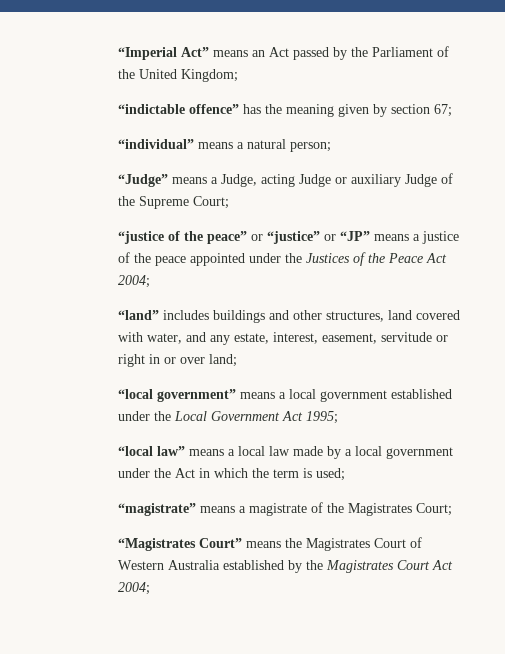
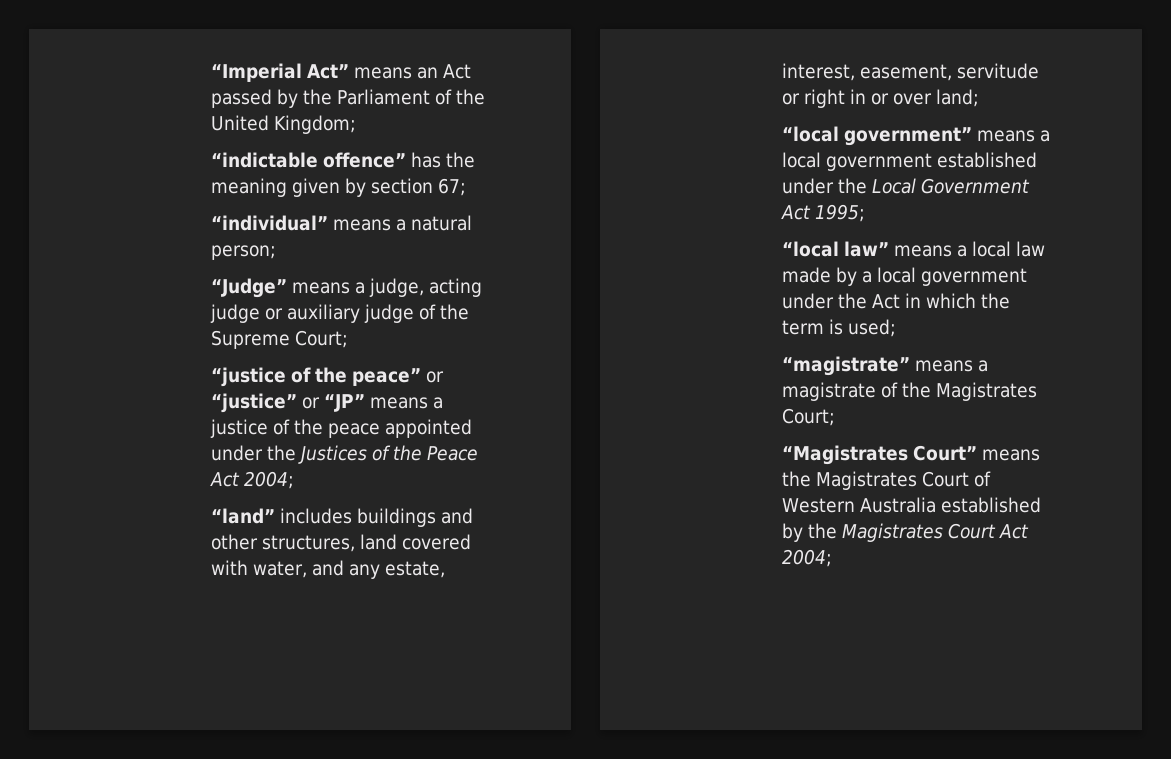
[221,174,332,187] Judge, acting Judge -> [369,278,483,297] [209,304,260,323] judge, acting judge
[405,174,438,187] Judge -> [364,304,415,323] judge

